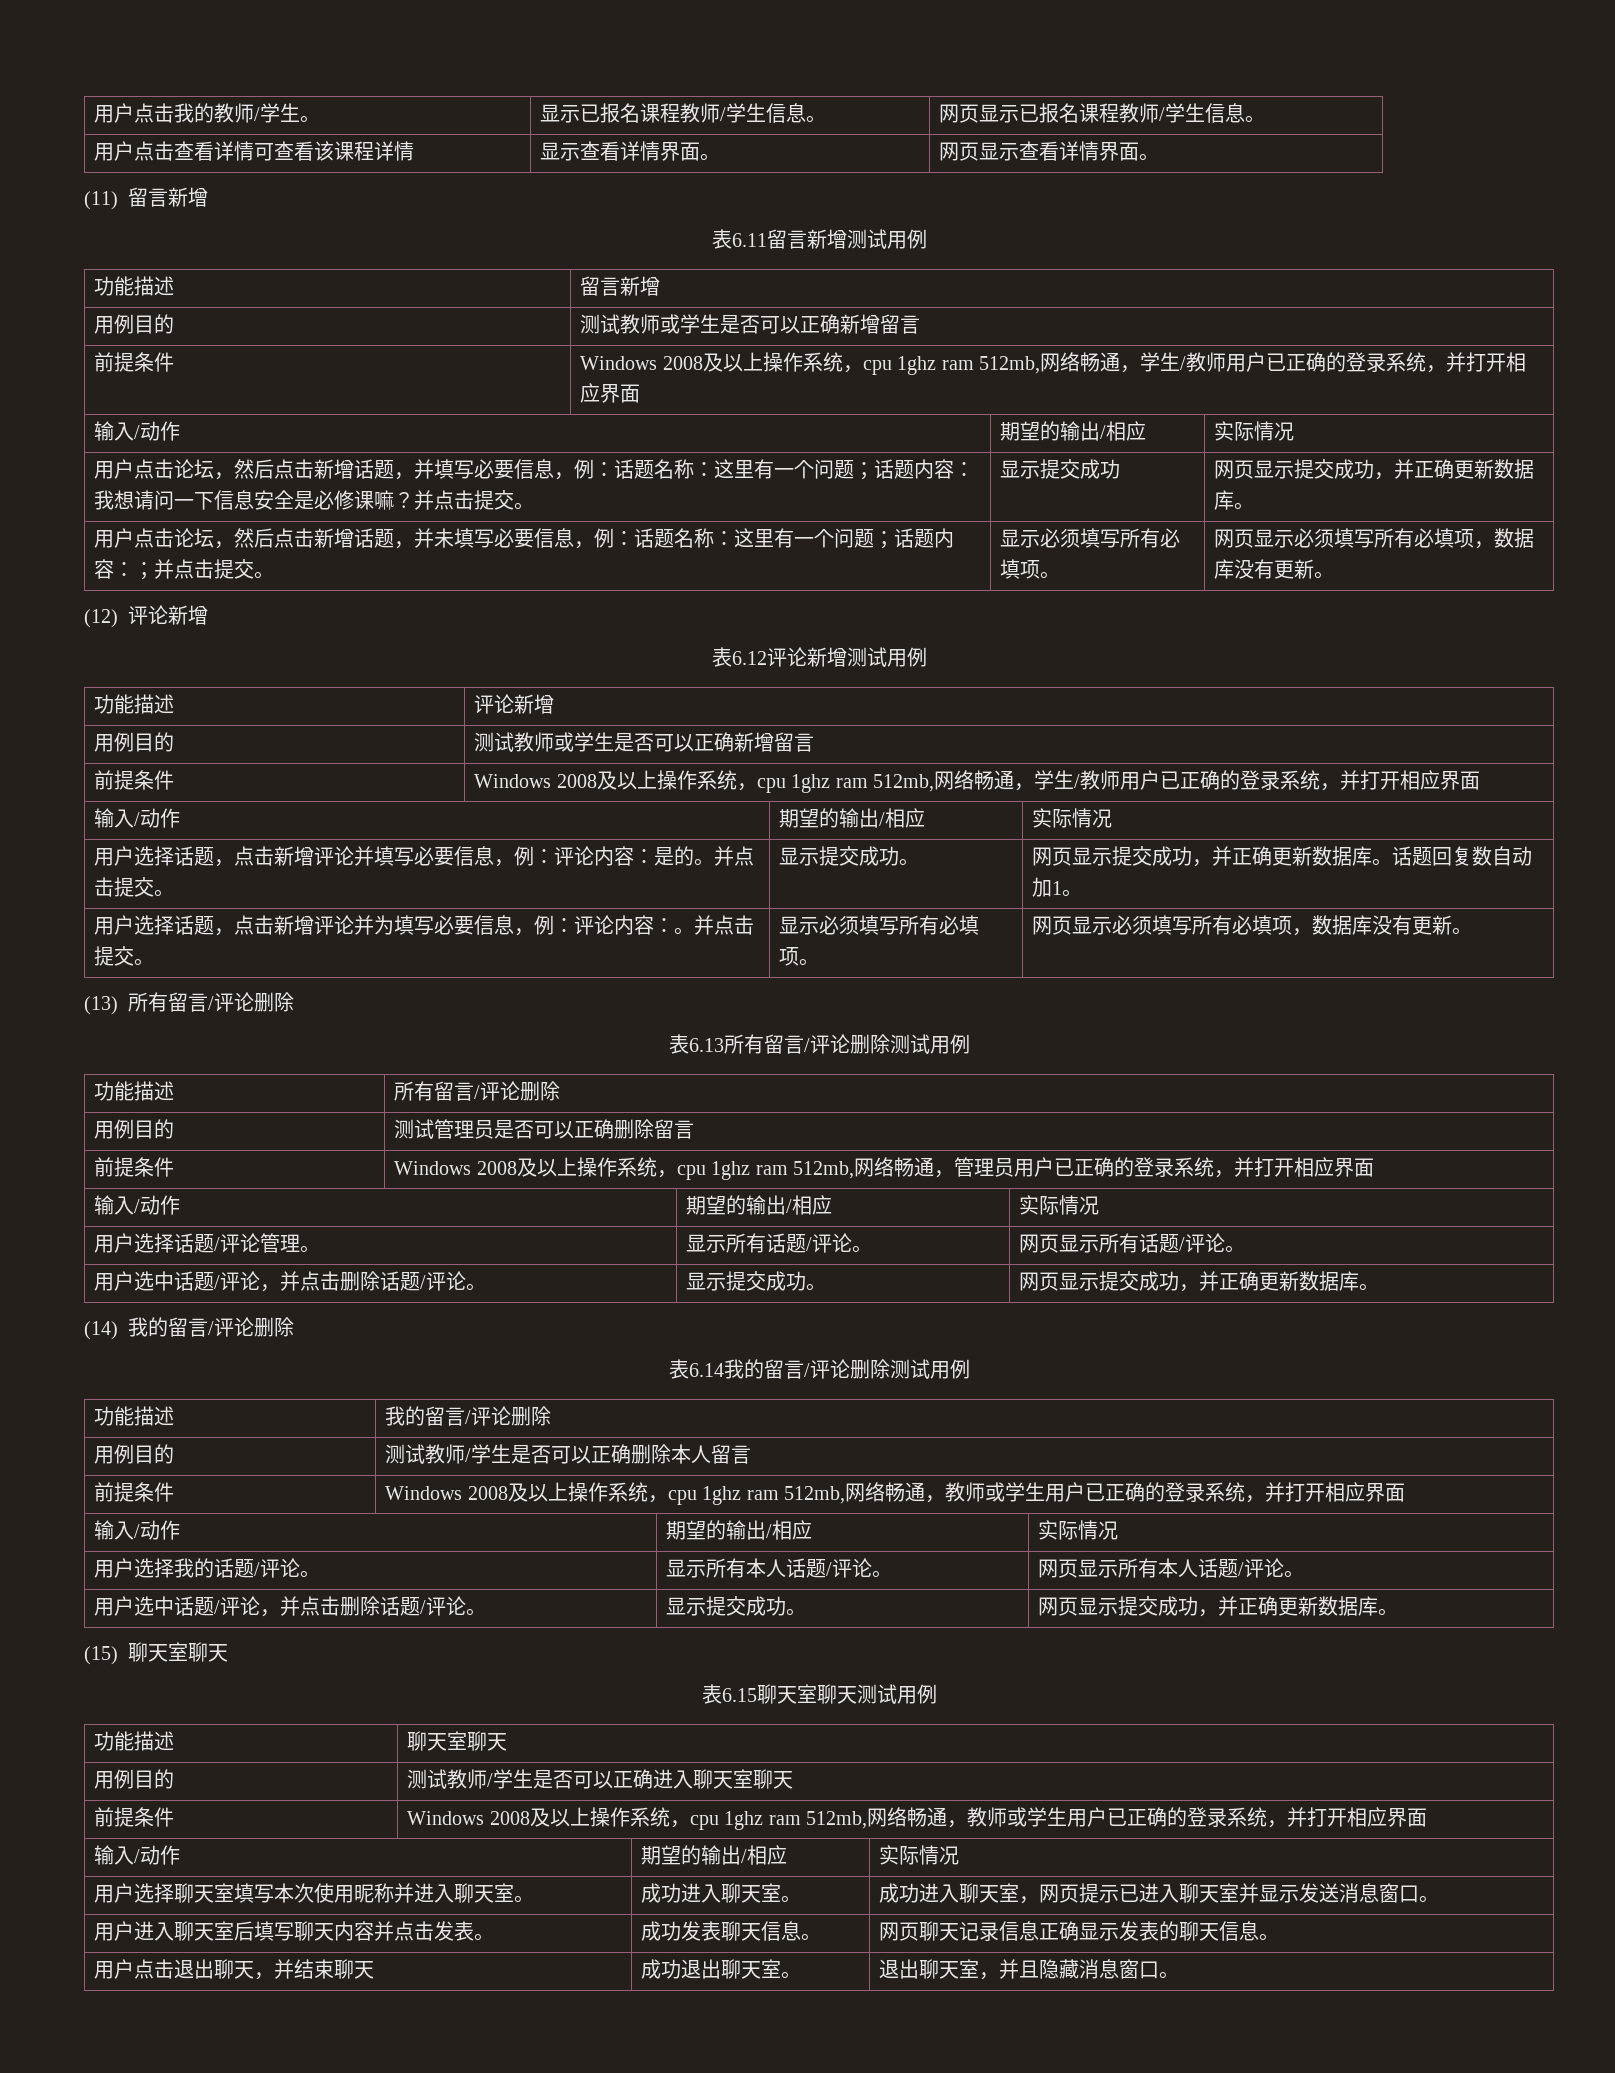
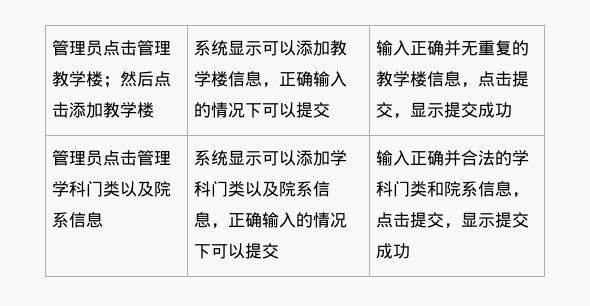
[94,103,321,123] [540,103,827,123] [939,103,1266,123] [94,141,415,161] [540,141,721,161] [939,141,1160,161] [84,187,208,210] [711,229,927,249] [94,276,175,296] [580,276,661,296] [94,314,175,334] [580,314,921,334] [94,352,175,372] [580,352,1527,375] [580,383,641,403] [94,421,181,441] [1000,421,1147,441] [1214,421,1295,441] [94,459,975,480] [94,490,535,510] [1000,459,1121,479] [1214,459,1535,480] [1214,490,1255,510] [94,528,955,549] [94,559,275,580] [1000,528,1181,548] [1000,559,1061,579] [1214,528,1535,549] [1214,559,1335,579] [84,605,208,628] [711,647,927,667] [94,694,175,714] [474,694,555,714] [94,732,175,752] [474,732,815,752] [94,770,175,790] [474,770,1481,793] [94,808,181,828] [779,808,926,828] [1032,808,1113,828] [94,846,755,867] [94,877,175,897] [779,846,920,866] [1032,846,1533,867] [1032,877,1083,897] [94,915,755,936] [94,946,155,966] [779,915,980,935] [779,947,820,966] [1032,915,1473,936] [84,992,294,1015] [668,1034,970,1054] [94,1081,175,1101] [394,1081,561,1101] [94,1119,175,1139] [394,1119,695,1139] [94,1157,175,1177] [394,1157,1375,1180] [94,1195,181,1215] [686,1195,833,1215] [1019,1195,1100,1215] [94,1233,321,1253] [686,1233,873,1253] [1019,1233,1246,1253] [94,1271,487,1292] [686,1271,827,1291] [1019,1271,1380,1292] [84,1317,294,1340] [668,1359,970,1379] [94,1406,175,1426] [385,1406,552,1426] [94,1444,175,1464] [385,1444,752,1464] [94,1482,175,1502] [385,1482,1406,1505] [94,1520,181,1540] [666,1520,813,1540] [1038,1520,1119,1540] [94,1558,321,1578] [666,1558,893,1578] [1038,1558,1305,1578] [94,1596,487,1617] [666,1596,807,1616] [1038,1596,1399,1617] [84,1642,228,1665] [701,1684,937,1704] [94,1731,175,1751] [407,1731,508,1751] [94,1769,175,1789] [407,1769,794,1789] [94,1807,175,1827] [407,1807,1428,1830] [94,1845,181,1865] [641,1845,788,1865] [879,1845,960,1865] [94,1883,535,1903] [641,1883,802,1903] [879,1883,1440,1904] [94,1921,495,1941] [641,1921,822,1941] [879,1921,1280,1941] [94,1959,375,1980] [641,1959,802,1979] [879,1959,1180,1980] 用户点击我的教师/学生。 | 显示已报名课程教师/学生信息。 | 网页显示已报名课程教师/学生信息。 // 用户点击查看详情可查看该课程详情 | 显示查看详情界面。 | 网页显示查看详情界面。 // (11)留言新增 // 表6.11留言新增测试用例 // 功能描述 | 留言新增 // 用例目的 | 测试教师或学生是否可以正确新增留言 // 前提条件 | Windows 2008及以上操作系统，cpu 1ghz ram 512mb,网络畅通，学生/教师用户已正确的登录系统，并打开相应界面 // 输入/动作 | 期望的输出/相应 | 实际情况 // 用户点击论坛，然后点击新增话题，并填写必要信息，例：话题名称：这里有一个问题；话题内容：我想请问一下信息安全是必修课嘛？并点击提交。 | 显示提交成功 | 网页显示提交成功，并正确更新数据库。 // 用户点击论坛，然后点击新增话题，并未填写必要信息，例：话题名称：这里有一个问题；话题内容：；并点击提交。 | 显示必须填写所有必填项。 | 网页显示必须填写所有必填项，数据库没有更新。 // (12)评论新增 // 表6.12评论新增测试用例 // 功能描述 | 评论新增 // 用例目的 | 测试教师或学生是否可以正确新增留言 // 前提条件 | Windows 2008及以上操作系统，cpu 1ghz ram 512mb,网络畅通，学生/教师用户已正确的登录系统，并打开相应界面 // 输入/动作 | 期望的输出/相应 | 实际情况 // 用户选择话题，点击新增评论并填写必要信息，例：评论内容：是的。并点击提交。 | 显示提交成功。 | 网页显示提交成功，并正确更新数据库。话题回复数自动加1。 // 用户选择话题，点击新增评论并为填写必要信息，例：评论内容：。并点击提交。 | 显示必须填写所有必填项。 | 网页显示必须填写所有必填项，数据库没有更新。 // (13)所有留言/评论删除 // 表6.13所有留言/评论删除测试用例 // 功能描述 | 所有留言/评论删除 // 用例目的 | 测试管理员是否可以正确删除留言 // 前提条件 | Windows 2008及以上操作系统，cpu 1ghz ram 512mb,网络畅通，管理员用户已正确的登录系统，并打开相应界面 // 输入/动作 | 期望的输出/相应 | 实际情况 // 用户选择话题/评论管理。 | 显示所有话题/评论。 | 网页显示所有话题/评论。 // 用户选中话题/评论，并点击删除话题/评论。 | 显示提交成功。 | 网页显示提交成功，并正确更新数据库。 // (14)我的留言/评论删除 // 表6.14我的留言/评论删除测试用例 // 功能描述 | 我的留言/评论删除 // 用例目的 | 测试教师/学生是否可以正确删除本人留言 // 前提条件 | Windows 2008及以上操作系统，cpu 1ghz ram 512mb,网络畅通，教师或学生用户已正确的登录系统，并打开相应界面 // 输入/动作 | 期望的输出/相应 | 实际情况 // 用户选择我的话题/评论。 | 显示所有本人话题/评论。 | 网页显示所有本人话题/评论。 // 用户选中话题/评论，并点击删除话题/评论。 | 显示提交成功。 | 网页显示提交成功，并正确更新数据库。 // (15)聊天室聊天 // 表6.15聊天室聊天测试用例 // 功能描述 | 聊天室聊天 // 用例目的 | 测试教师/学生是否可以正确进入聊天室聊天 // 前提条件 | Windows 2008及以上操作系统，cpu 1ghz ram 512mb,网络畅通，教师或学生用户已正确的登录系统，并打开相应界面 // 输入/动作 | 期望的输出/相应 | 实际情况 // 用户选择聊天室填写本次使用昵称并进入聊天室。 | 成功进入聊天室。 | 成功进入聊天室，网页提示已进入聊天室并显示发送消息窗口。 // 用户进入聊天室后填写聊天内容并点击发表。 | 成功发表聊天信息。 | 网页聊天记录信息正确显示发表的聊天信息。 // 用户点击退出聊天，并结束聊天 | 成功退出聊天室。 | 退出聊天室，并且隐藏消息窗口。 -> [52,40,172,56] [52,71,172,88] [52,102,155,118] [194,40,348,56] [194,71,348,88] [194,102,331,118] [376,40,530,56] [376,71,530,88] [376,102,513,119] [52,150,172,166] [52,181,172,197] [52,212,104,228] [194,150,348,166] [194,181,331,197] [194,212,348,229] [194,243,280,259] [376,150,530,166] [376,181,530,198] [376,212,530,229] [376,243,411,259] 管理员点击管理教学楼；然后点击添加教学楼 | 系统显示可以添加教学楼信息，正确输入的情况下可以提交 | 输入正确并无重复的教学楼信息，点击提交，显示提交成功 // 管理员点击管理学科门类以及院系信息 | 系统显示可以添加学科门类以及院系信息，正确输入的情况下可以提交 | 输入正确并合法的学科门类和院系信息，点击提交，显示提交成功

